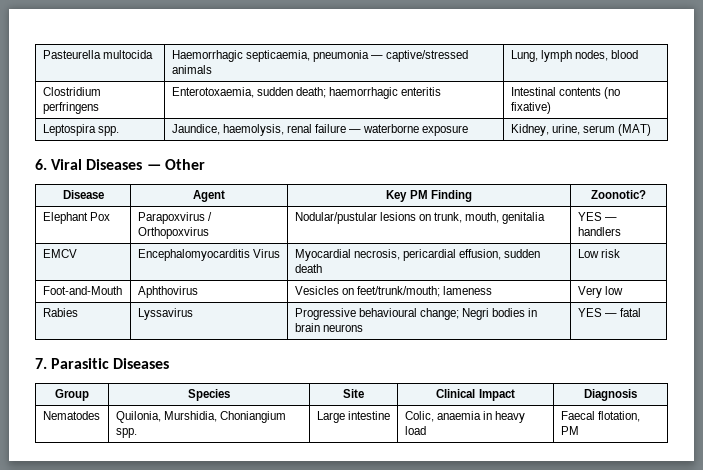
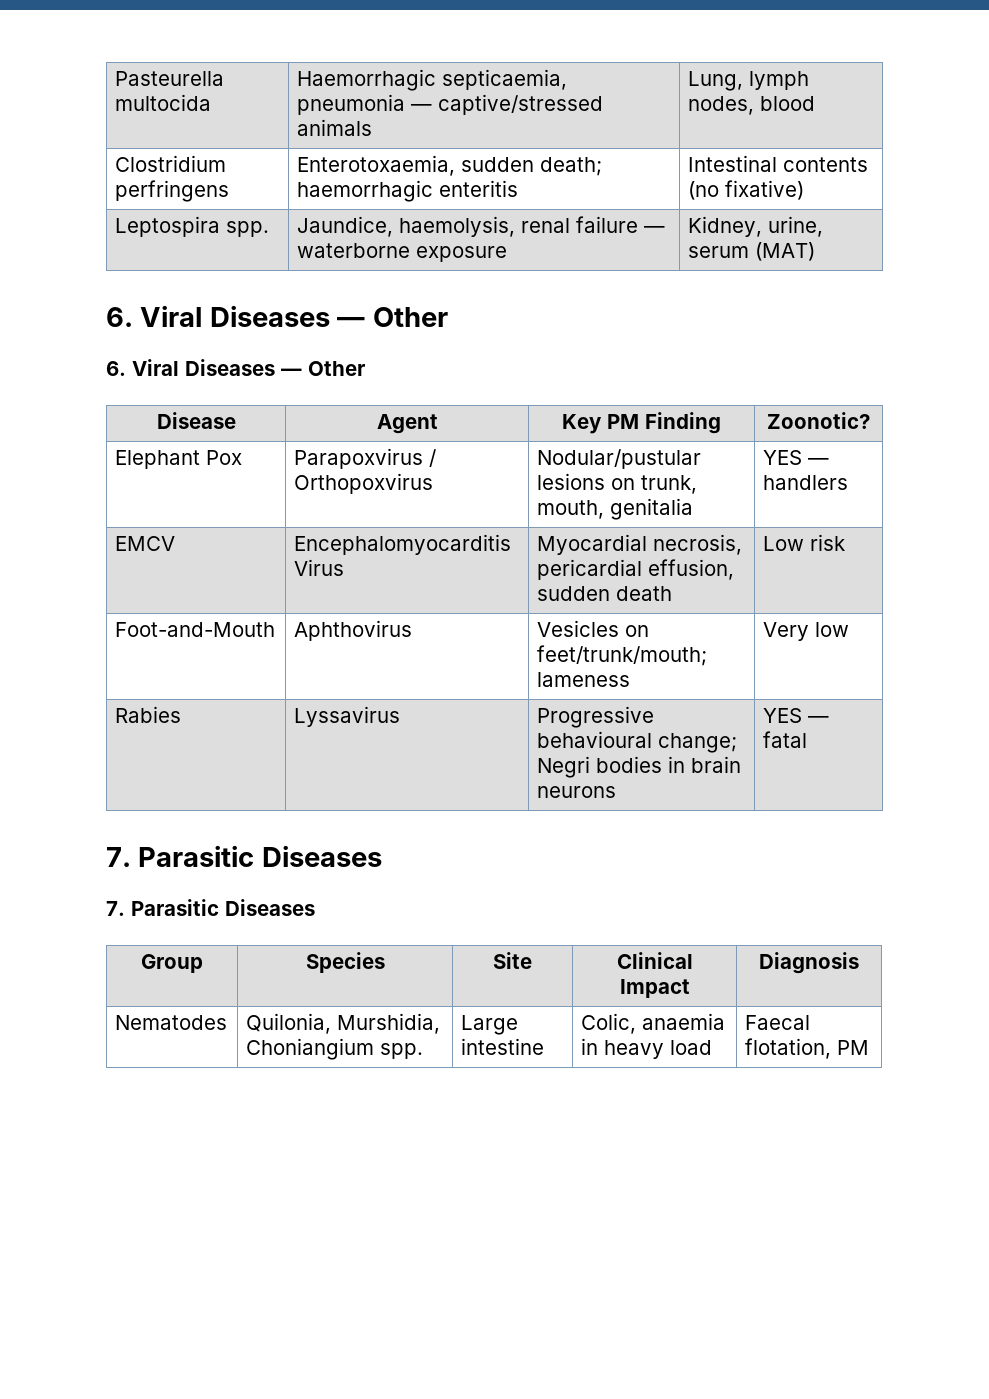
(205, 164) none -> [106,359,365,376] // 6. Viral Diseases — Other
(170, 363) none -> [106,899,315,916] // 7. Parasitic Diseases

